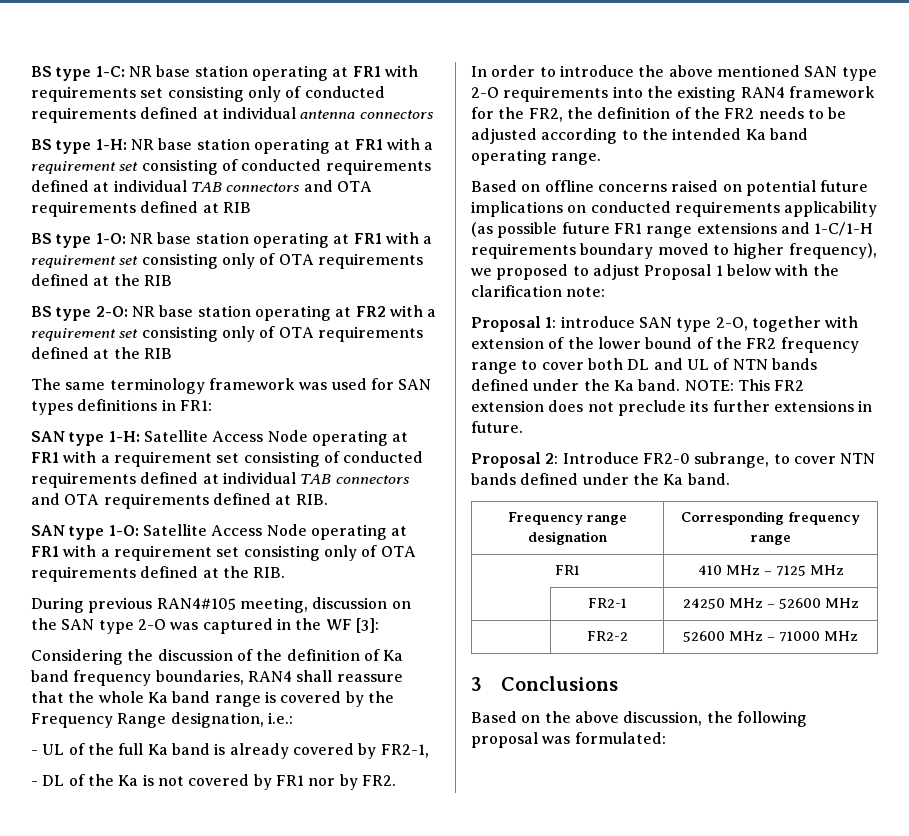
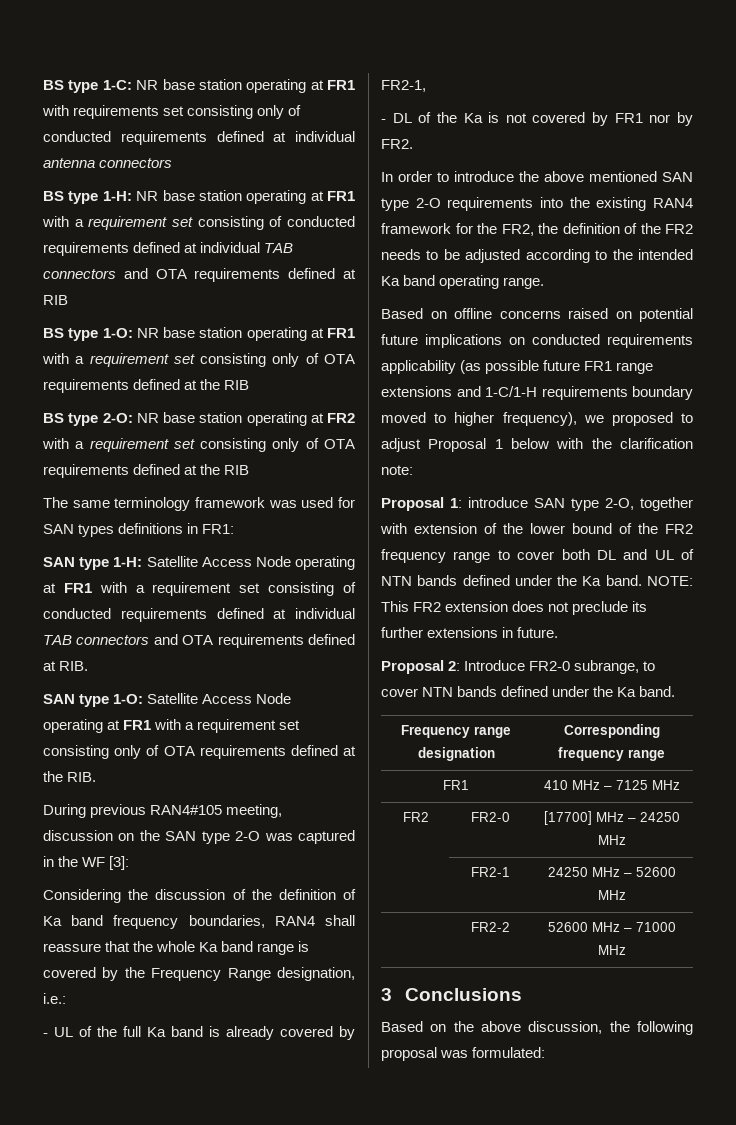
(844, 570) none -> [402,812,429,822] [470,812,510,822] [543,811,680,825] [597,835,626,845] // FR2 | FR2-0 | [17700] MHz – 24250 MHz

